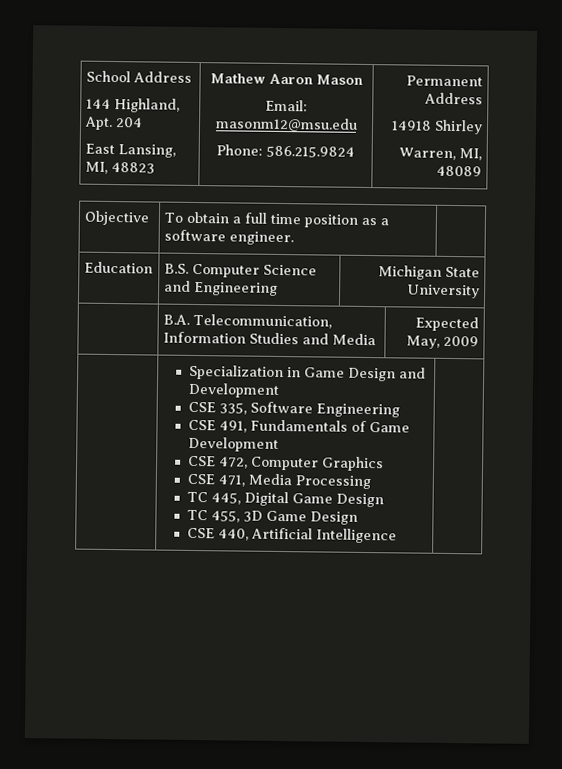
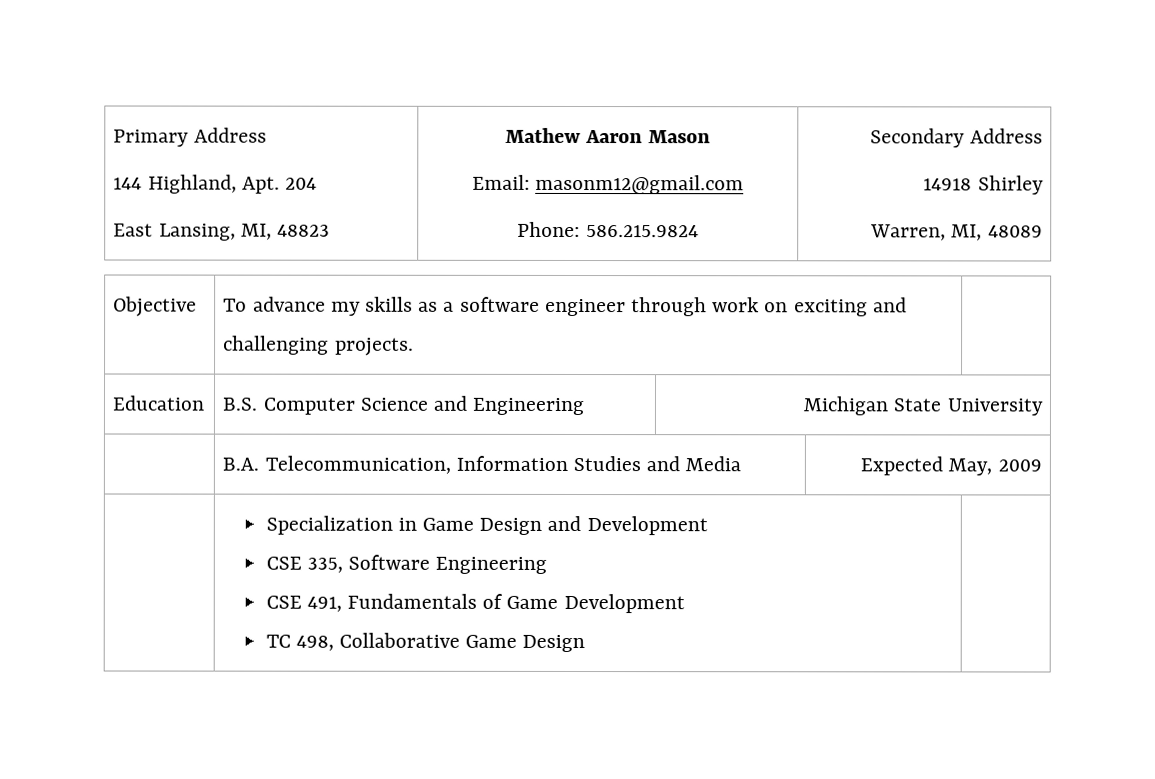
[85,70,131,83] School -> [113,129,190,147] Primary
[214,117,358,132] masonm12@msu.edu -> [535,174,745,195] masonm12@gmail.com
[406,75,484,87] Permanent -> [870,128,966,148] Secondary
[185,211,389,228] [163,229,294,246] obtain a full time position as a software engineer. -> [252,296,907,317] [223,335,414,356] advance my skills as a software engineer through work on exciting and challenging projects.
[188,455,385,472] [187,473,372,490] [187,491,385,508] [187,509,359,525] [187,527,398,544] // CSE 472, Computer Graphics // CSE 471, Media Processing // TC 445, Digital Game Design // TC 455, 3D Game Design // CSE 440, Artificial Intelligence -> [265,632,586,653] // TC 498, Collaborative Game Design

